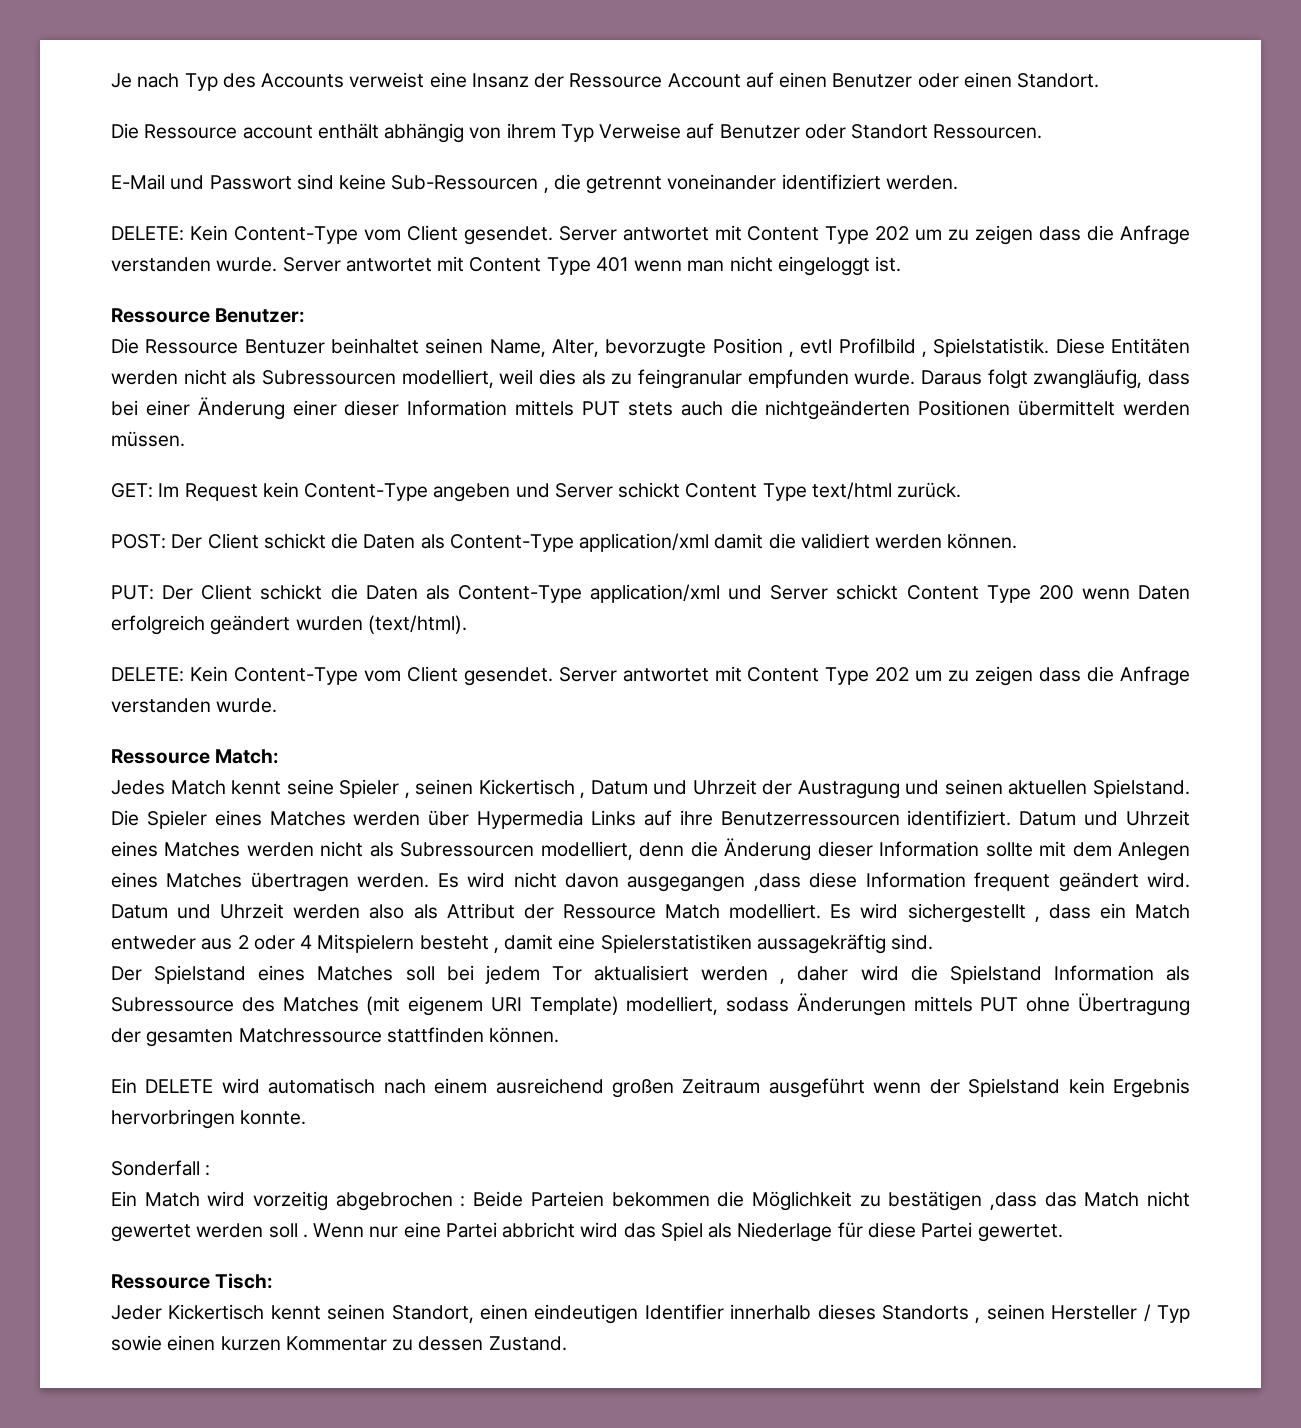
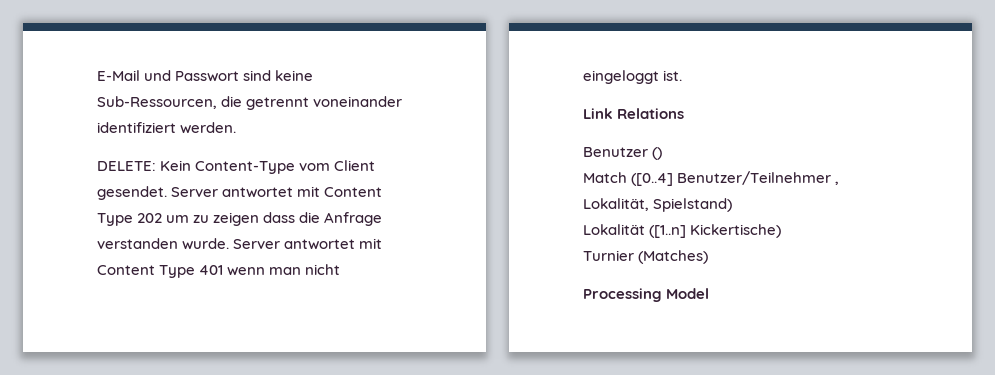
[111,72,1100,91] [111,123,1043,143] Je nach Typ des Accounts verweist eine Insanz der Ressource Account auf einen Benutzer oder einen Standort. // Die Ressource account enthält abhängig von ihrem Typ Verweise auf Benutzer oder Standort Ressourcen. // -> (97, 75) none
[391,175,549,193] Sub-Ressourcen , -> [97,96,217,109] Sub-Ressourcen,
[111,308,306,323] [111,338,1191,358] [111,369,1190,389] [111,397,1190,420] [111,431,185,447] [111,482,962,502] [111,533,1018,552] [111,584,1190,603] [111,615,467,635] [111,666,1190,686] [111,698,278,713] [111,749,280,764] [111,779,1190,799] [111,810,1191,829] [111,838,1191,861] [111,872,1190,892] [111,903,1190,923] [111,934,934,954] [111,965,1190,984] [111,993,1191,1016] [111,1027,560,1047] [111,1078,1190,1098] [111,1109,307,1129] [111,1160,211,1176] [111,1191,1190,1211] [111,1222,1063,1242] [111,1273,274,1289] [111,1304,1190,1324] [111,1335,567,1351] Ressource Benutzer: // Die Ressource Bentuzer beinhaltet seinen Name, Alter, bevorzugte Position , evtl Profilbild , Spielstatistik. Diese Entitäten werden nicht als Subressourcen modelliert, weil dies als zu feingranular empfunden wurde. Daraus folgt zwangläufig, dass bei einer Änderung einer dieser Information mittels PUT stets auch die nichtgeänderten Positionen übermittelt werden müssen. // GET: Im Request kein Content-Type angeben und Server schickt Content Type text/html zurück. // POST: Der Client schickt die Daten als Content-Type application/xml damit die validiert werden können. // PUT: Der Client schickt die Daten als Content-Type application/xml und Server schickt Content Type 200 wenn Daten erfolgreich geändert wurden (text/html). // DELETE: Kein Content-Type vom Client gesendet. Server antwortet mit Content Type 202 um zu zeigen dass die Anfrage verstanden wurde. // Ressource Match: // Jedes Match kennt seine Spieler , seinen Kickertisch , Datum und Uhrzeit der Austragung und seinen aktuellen Spielstand. Die Spieler eines Matches werden über Hypermedia Links auf ihre Benutzerressourcen identifiziert. Datum und Uhrzeit eines Matches werden nicht als Subressourcen modelliert, denn die Änderung dieser Information sollte mit dem Anlegen eines Matches übertragen werden. Es wird nicht davon ausgegangen ,dass diese Information frequent geändert wird. Datum und Uhrzeit werden also als Attribut der Ressource Match modelliert. Es wird sichergestellt , dass ein Match entweder aus 2 oder 4 Mitspielern besteht , damit eine Spielerstatistiken aussagekräftig sind. // Der Spielstand eines Matches soll bei jedem Tor aktualisiert werden , daher wird die Spielstand Information als Subressource des Matches (mit eigenem URI Template) modelliert, sodass Änderungen mittels PUT ohne Übertragung der gesamten Matchressource stattfinden können. // Ein DELETE wird automatisch nach einem ausreichend großen Zeitraum ausgeführt wenn der Spielstand kein Ergebnis hervorbringen konnte. // Sonderfall : // Ein Match wird vorzeitig abgebrochen : Beide Parteien bekommen die Möglichkeit zu bestätigen ,dass das Match nicht gewertet werden soll . Wenn nur eine Partei abbricht wird das Spiel als Niederlage für diese Partei gewertet. // Ressource Tisch: // Jeder Kickertisch kennt seinen Standort, einen eindeutigen Identifier innerhalb dieses Standorts , seinen Hersteller / Typ sowie einen kurzen Kommentar zu dessen Zustand. -> [583,108,685,119] [583,147,663,160] [583,171,840,186] [583,198,733,212] [583,224,782,238] [583,250,709,264] [583,288,710,302] Link Relations // Benutzer () // Match ([0..4] Benutzer/Teilnehmer , Lokalität, Spielstand) // Lokalität ([1..n] Kickertische) // Turnier (Matches) // Processing Model

